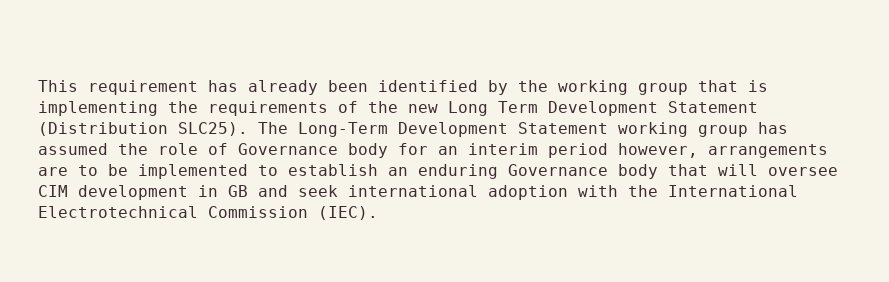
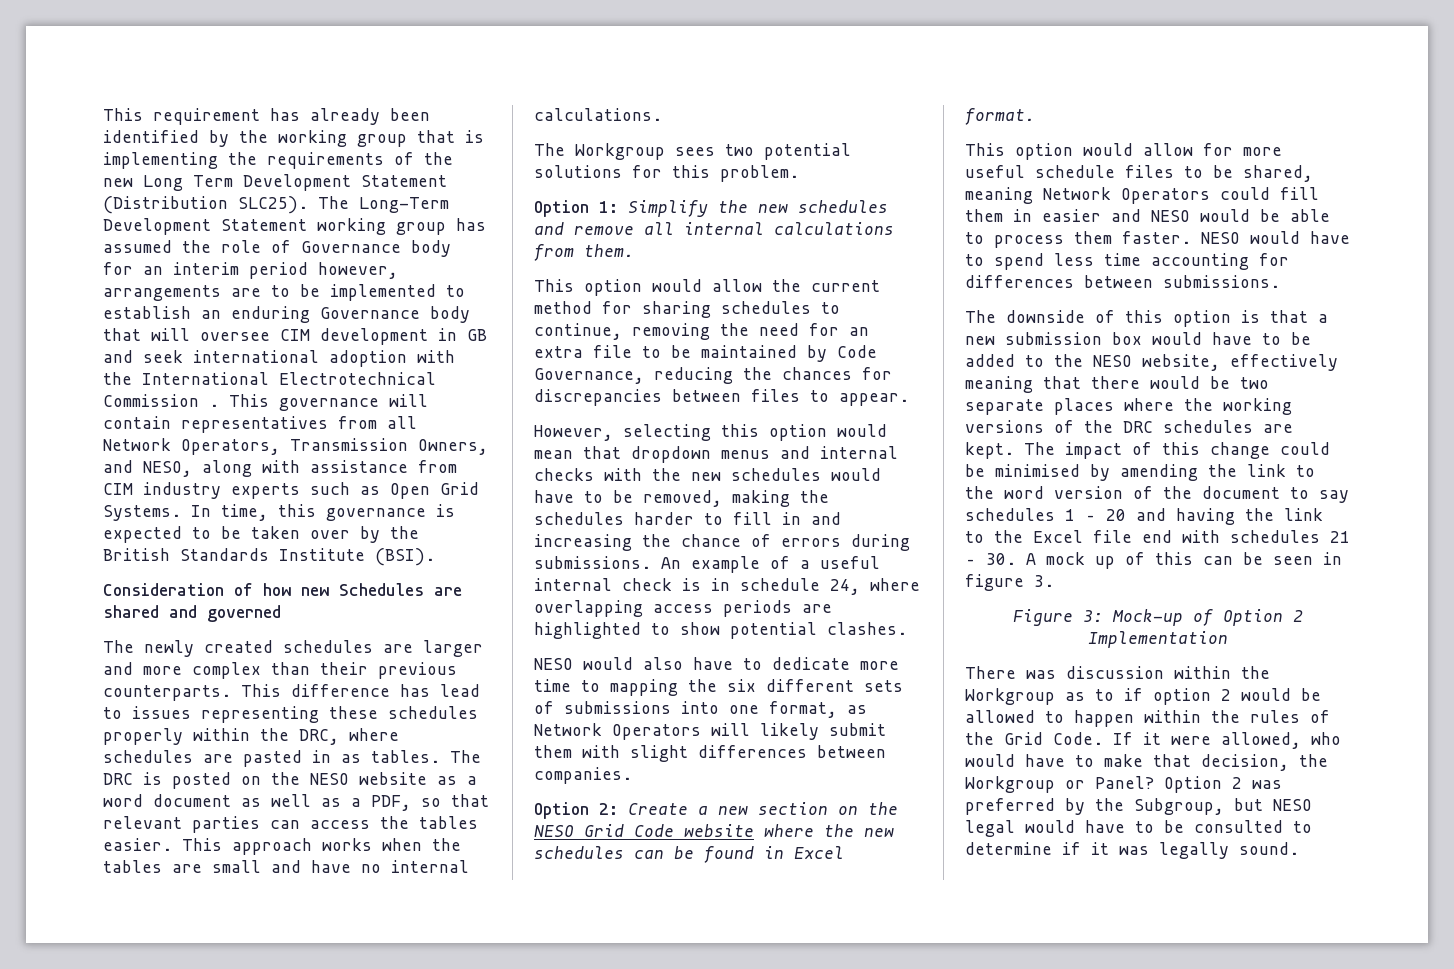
[318,206,378,220] (IEC). -> [209,394,428,411] [103,416,417,433] [103,438,488,455] [103,460,457,477] [103,482,479,499] [103,504,455,521] [103,526,419,543] [103,548,435,566] [103,583,462,596] [103,605,281,622] [103,640,483,657] [103,662,457,679] [103,684,480,701] [103,706,478,723] [103,728,399,745] [103,750,481,767] [103,772,477,789] [103,794,489,811] [103,816,478,833] [103,838,461,855] [103,860,469,873] [534,108,662,121] [534,143,851,160] [534,165,799,182] [534,200,888,217] [534,222,894,235] [534,244,634,261] [534,279,880,296] [534,301,840,318] [534,323,869,340] [534,345,877,362] [534,367,892,384] [534,389,909,406] [534,424,887,441] [534,446,898,463] [534,468,881,481] [534,490,829,507] [534,512,841,525] [534,534,910,551] [534,556,880,573] [534,578,920,595] [534,600,832,617] [534,622,907,639] [534,657,899,670] [534,679,903,696] [534,701,867,718] [534,723,886,740] [534,745,886,762] [534,767,632,784] [534,802,898,819] [534,824,894,837] [534,846,844,863] [965,108,1035,125] [965,143,1282,160] [965,165,1313,182] [965,187,1319,204] [965,209,1330,222] [965,231,1350,248] [965,253,1289,270] [965,275,1280,288] [965,310,1328,327] [965,332,1311,345] [965,354,1338,371] [965,376,1269,393] [965,398,1292,415] [965,420,1293,433] [965,442,1330,459] [965,464,1315,481] [965,486,1349,503] [965,508,1323,525] [965,530,1350,543] [965,552,1342,569] [965,574,1054,591] [1013,609,1303,626] [1088,631,1228,648] [965,666,1270,679] [965,688,1321,705] [965,710,1330,727] [965,732,1341,749] [965,754,1328,771] [965,776,1282,793] [965,798,1312,815] [965,820,1312,837] [965,842,1299,859] . This governance will contain representatives from all Network Operators, Transmission Owners, and NESO, along with assistance from CIM industry experts such as Open Grid Systems. In time, this governance is expected to be taken over by the British Standards Institute (BSI). // Consideration of how new Schedules are shared and governed // The newly created schedules are larger and more complex than their previous counterparts. This difference has lead to issues representing these schedules properly within the DRC, where schedules are pasted in as tables. The DRC is posted on the NESO website as a word document as well as a PDF, so that relevant parties can access the tables easier. This approach works when the tables are small and have no internal calculations. // The Workgroup sees two potential solutions for this problem. // Option 1: Simplify the new schedules and remove all internal calculations from them. // This option would allow the current method for sharing schedules to continue, removing the need for an extra file to be maintained by Code Governance, reducing the chances for discrepancies between files to appear. // However, selecting this option would mean that dropdown menus and internal checks with the new schedules would have to be removed, making the schedules harder to fill in and increasing the chance of errors during submissions. An example of a useful internal check is in schedule 24, where overlapping access periods are highlighted to show potential clashes. // NESO would also have to dedicate more time to mapping the six different sets of submissions into one format, as Network Operators will likely submit them with slight differences between companies. // Option 2: Create a new section on the NESO Grid Code website where the new schedules can be found in Excel format. // This option would allow for more useful schedule files to be shared, meaning Network Operators could fill them in easier and NESO would be able to process them faster. NESO would have to spend less time accounting for differences between submissions. // The downside of this option is that a new submission box would have to be added to the NESO website, effectively meaning that there would be two separate places where the working versions of the DRC schedules are kept. The impact of this change could be minimised by amending the link to the word version of the document to say schedules 1 – 20 and having the link to the Excel file end with schedules 21 – 30. A mock up of this can be seen in figure 3. // Figure 3: Mock-up of Option 2 Implementation // There was discussion within the Workgroup as to if option 2 would be allowed to happen within the rules of the Grid Code. If it were allowed, who would have to make that decision, the Workgroup or Panel? Option 2 was preferred by the Subgroup, but NESO legal would have to be consulted to determine if it was legally sound.

